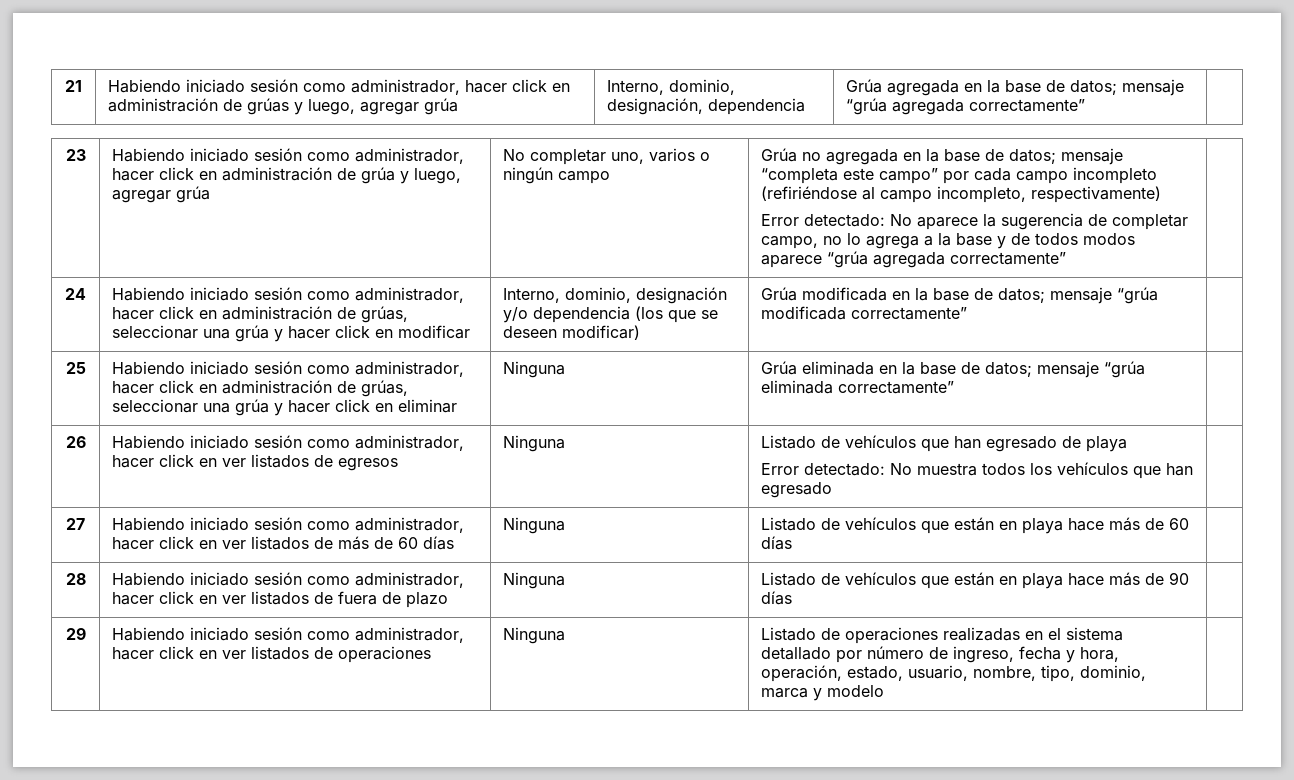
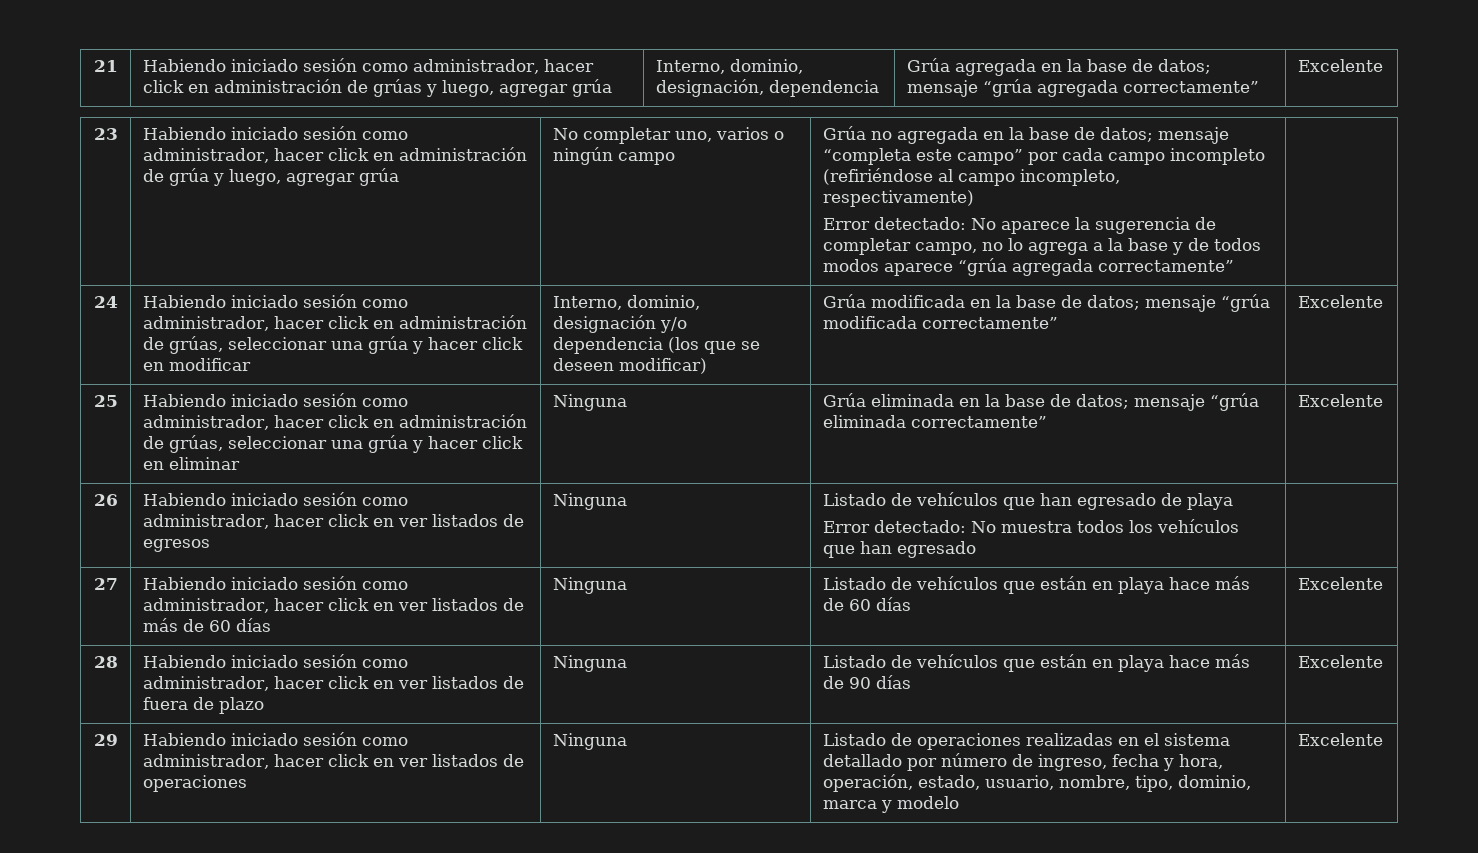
(1086, 105) none -> [1297,59,1383,72] Excelente
(968, 313) none -> [1297,295,1383,308] Excelente
(955, 387) none -> [1297,394,1383,407] Excelente
(793, 543) none -> [1297,577,1383,590] Excelente
(793, 598) none -> [1297,655,1383,668] Excelente
(885, 691) none -> [1297,733,1383,746] Excelente

